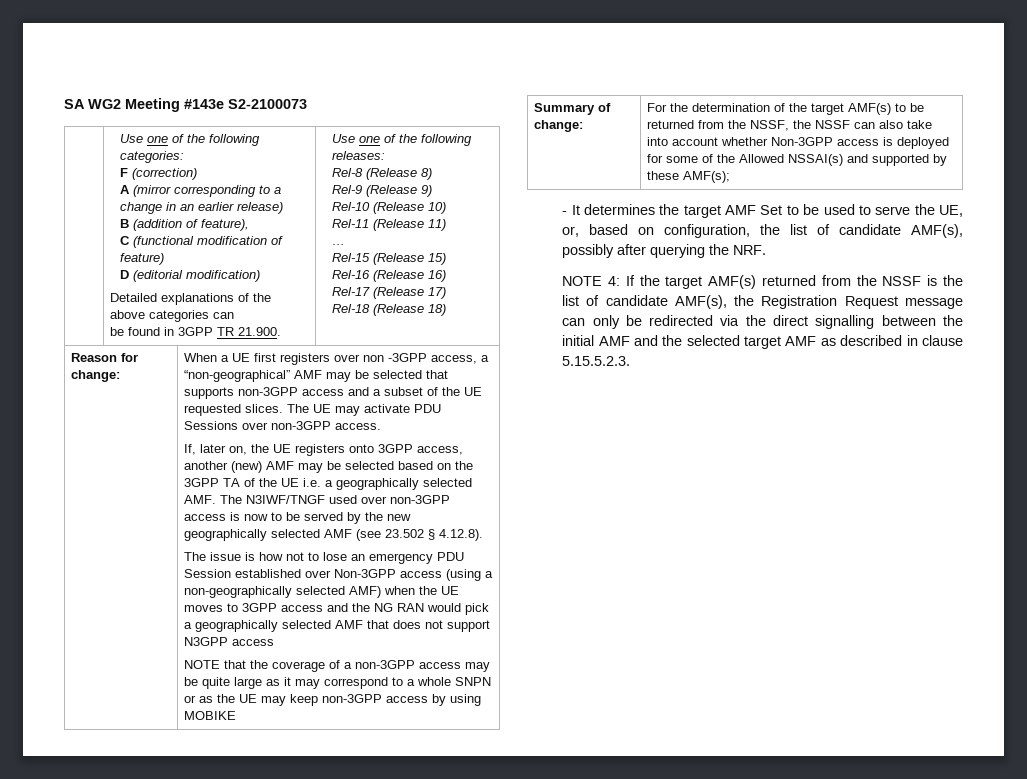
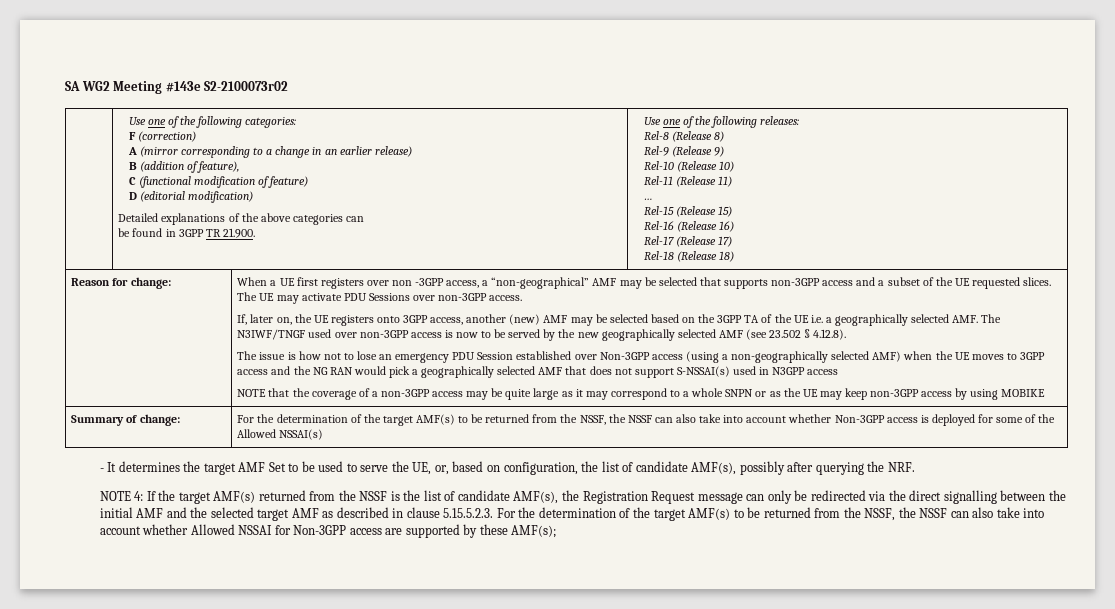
[228,99,307,109] S2-2100073 -> [204,81,289,91] S2-2100073r02
(490, 626) none -> [676,366,770,377] S-NSSAI(s) used in
[846,154,947,166] [646,171,730,183] and supported by these AMF(s); -> (324, 434) none
(631, 361) none -> [496,507,1045,521] [99,524,557,538] For the determination of the target AMF(s) to be returned from the NSSF, the NSSF can also take into account whether Allowed NSSAI for Non-3GPP access are supported by these AMF(s);

